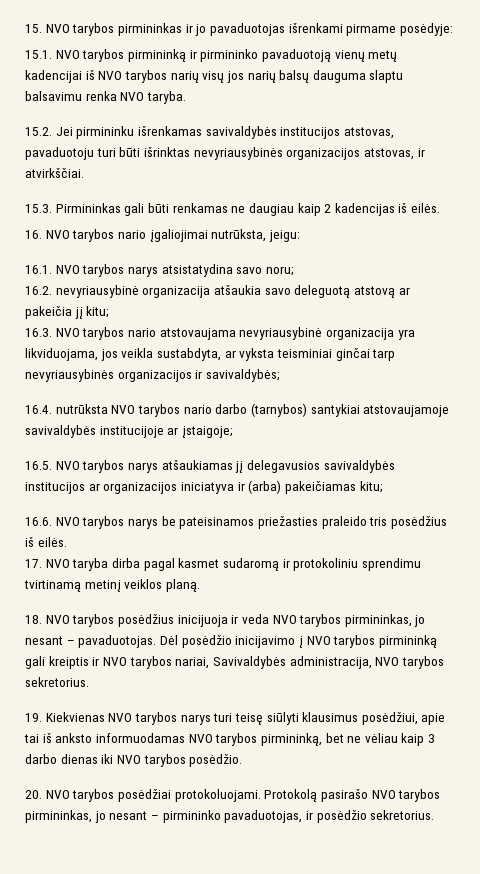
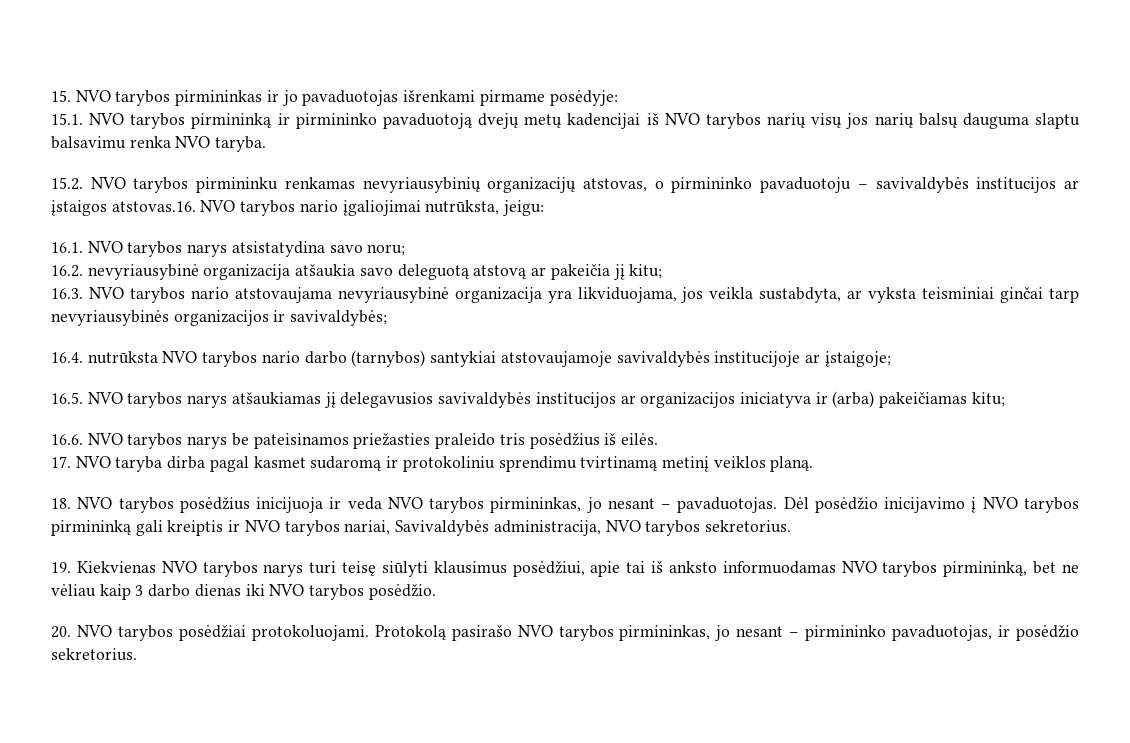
[334,50,365,62] vienų -> [478,113,520,129] dvejų
[55,126,394,139] [25,147,425,160] [25,168,84,178] [25,203,441,216] [25,230,42,239] Jei pirmininku išrenkamas savivaldybės institucijos atstovas, pavaduotoju turi būti išrinktas nevyriausybinės organizacijos atstovas, ir atvirkščiai. // 15.3. Pirmininkas gali būti renkamas ne daugiau kaip 2 kadencijas iš eilės. // 16. -> [90,177,1079,193] [51,200,196,216] NVO tarybos pirmininku renkamas nevyriausybinių organizacijų atstovas, o pirmininko pavaduotoju – savivaldybės institucijos ar įstaigos atstovas.16.

